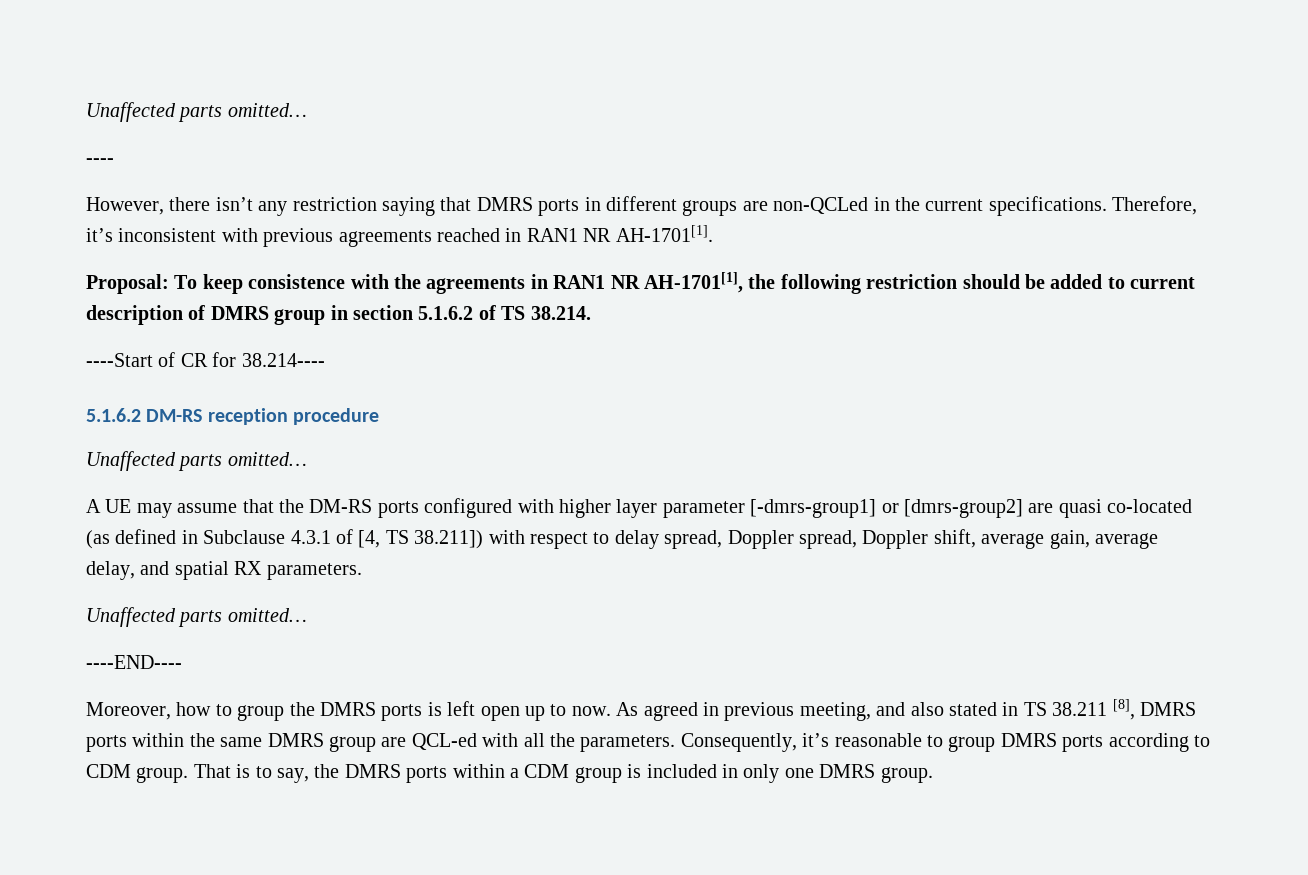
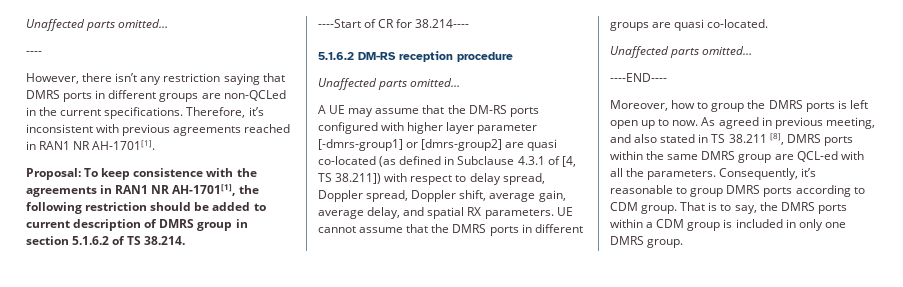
(362, 571) none -> [556,207,573,216] [318,224,583,236] [610,19,769,31] UE cannot assume that the DMRS ports in different groups are quasi co-located.

